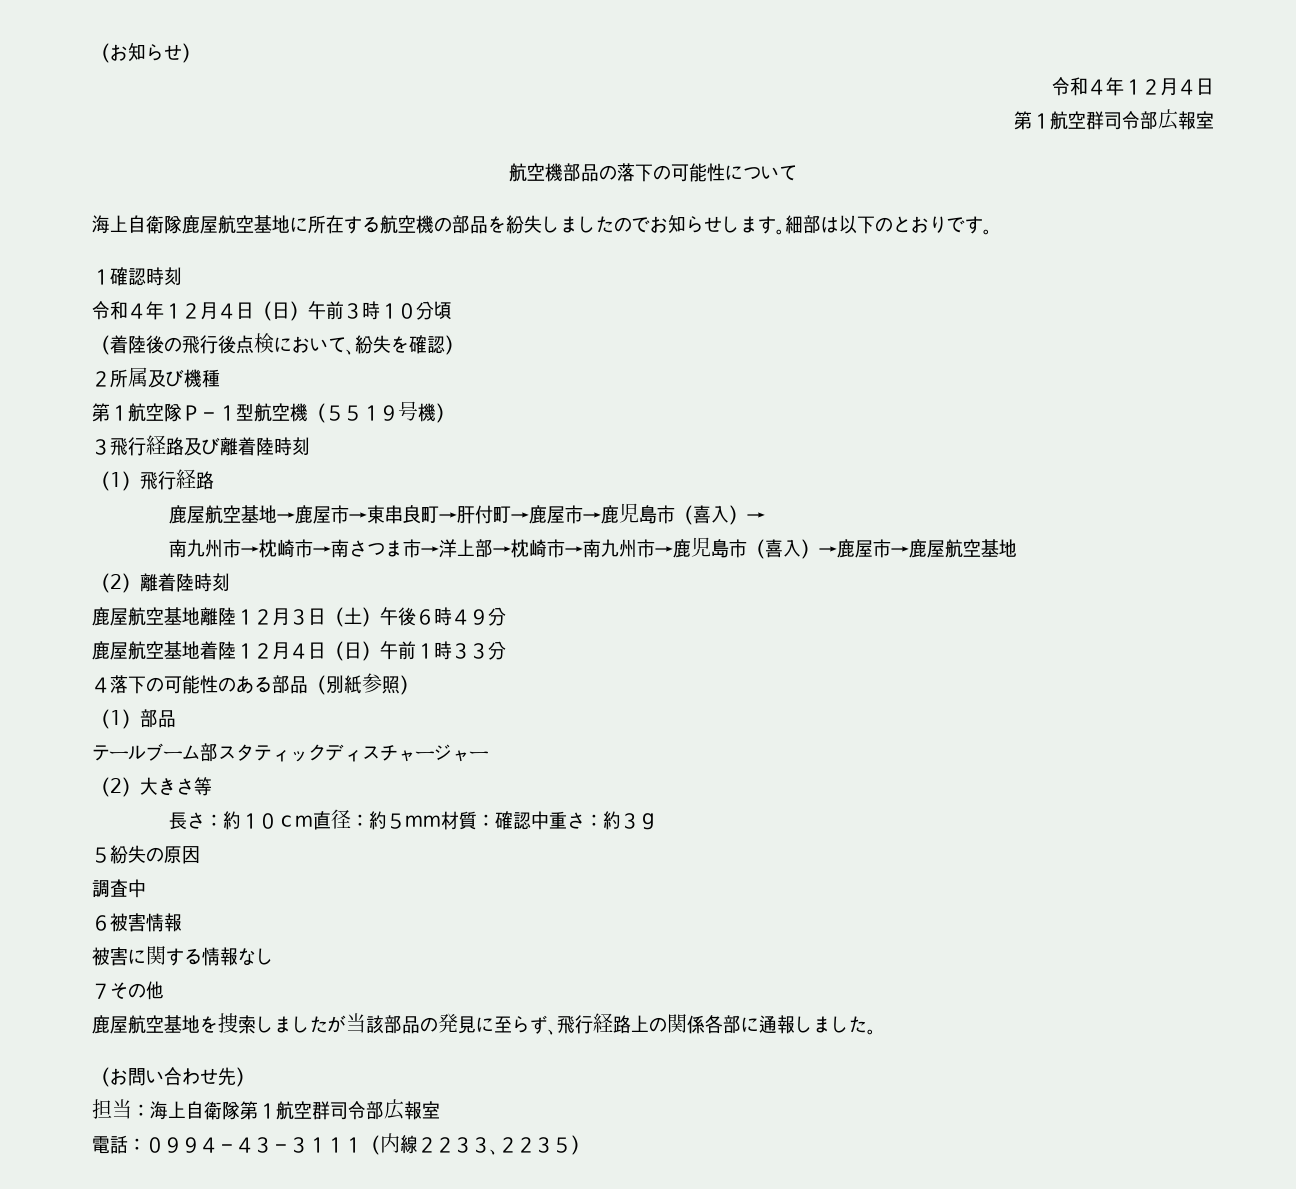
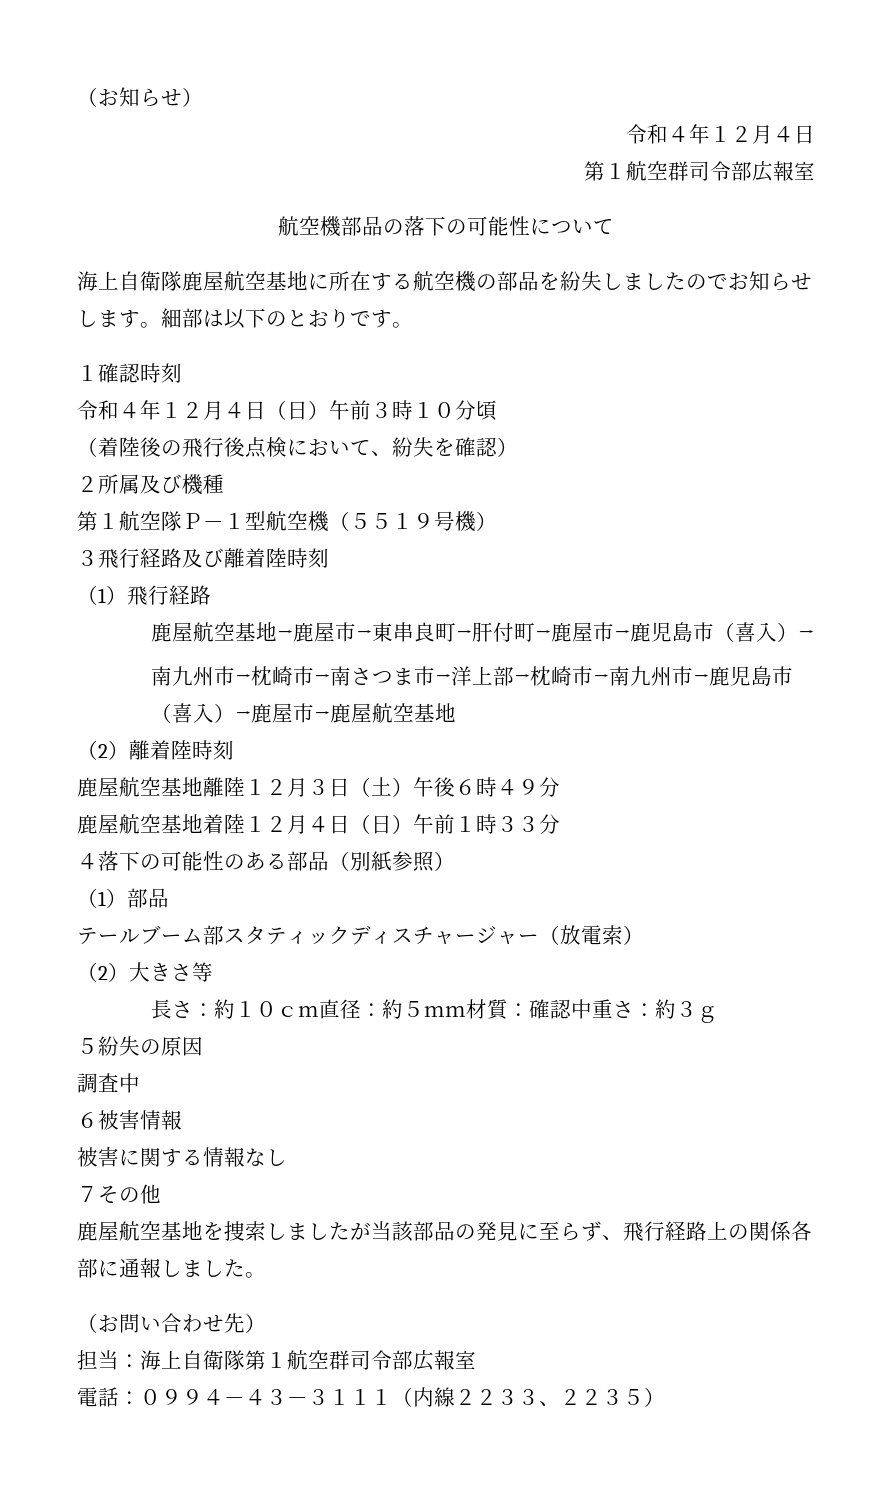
(488, 755) none -> [539,925,644,945] （放電索）

